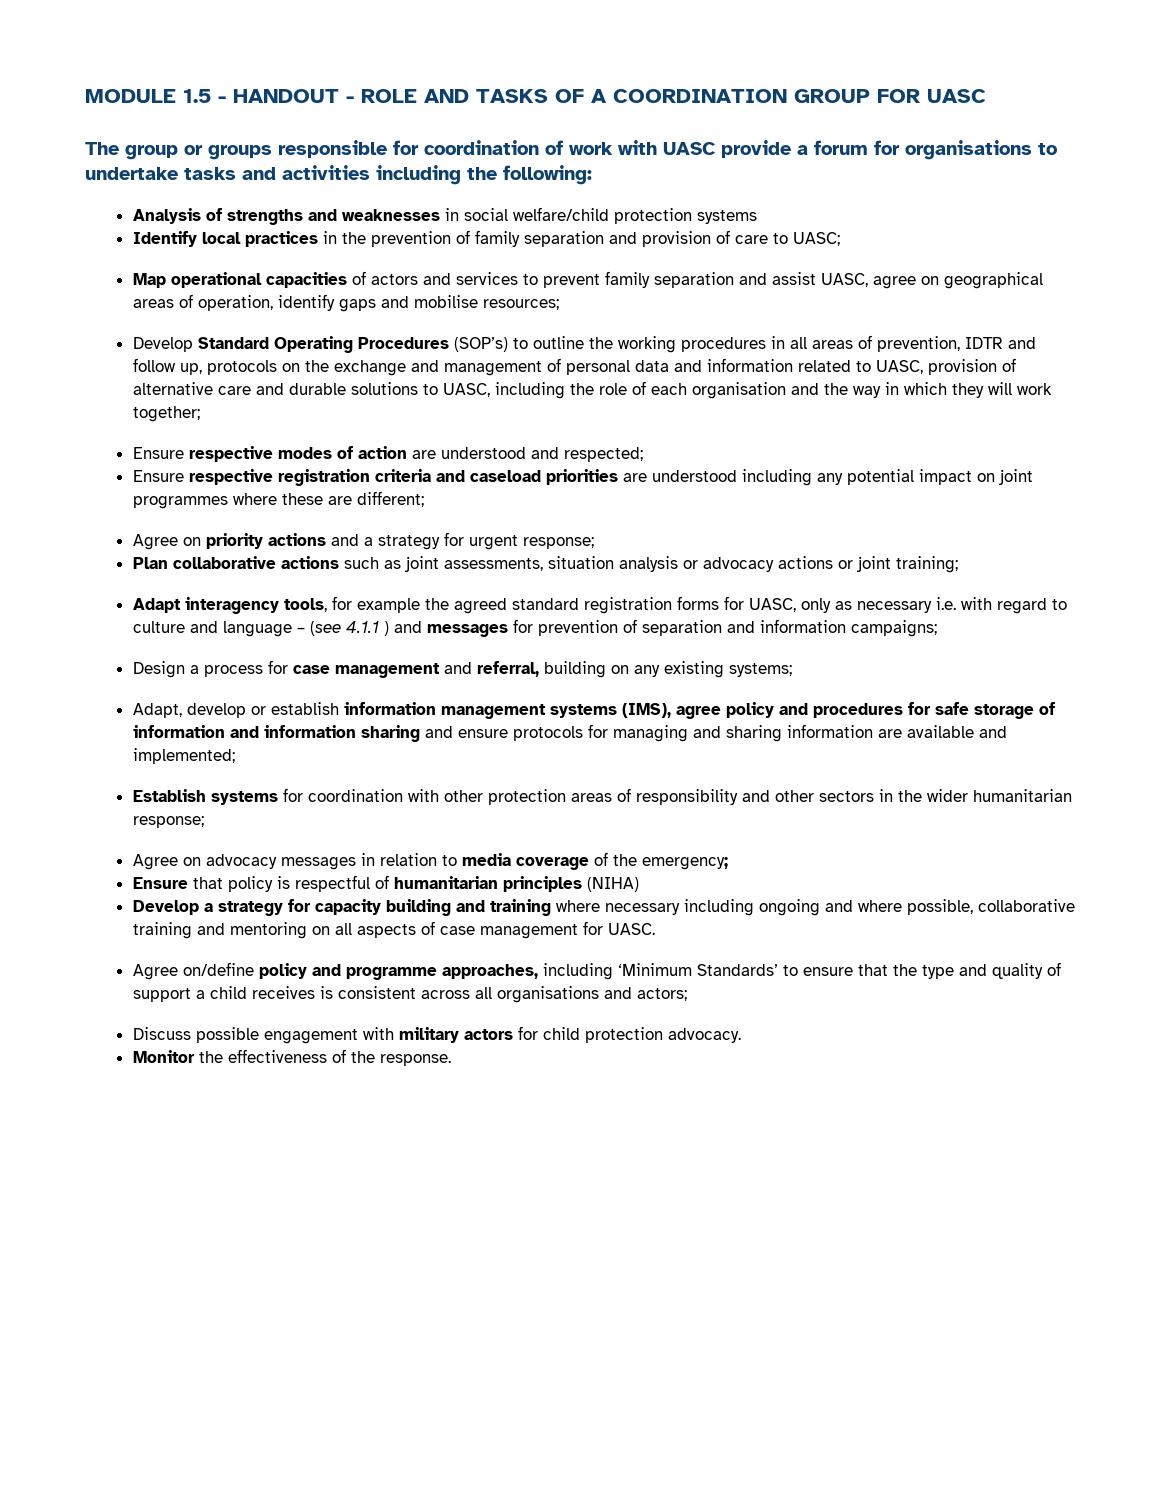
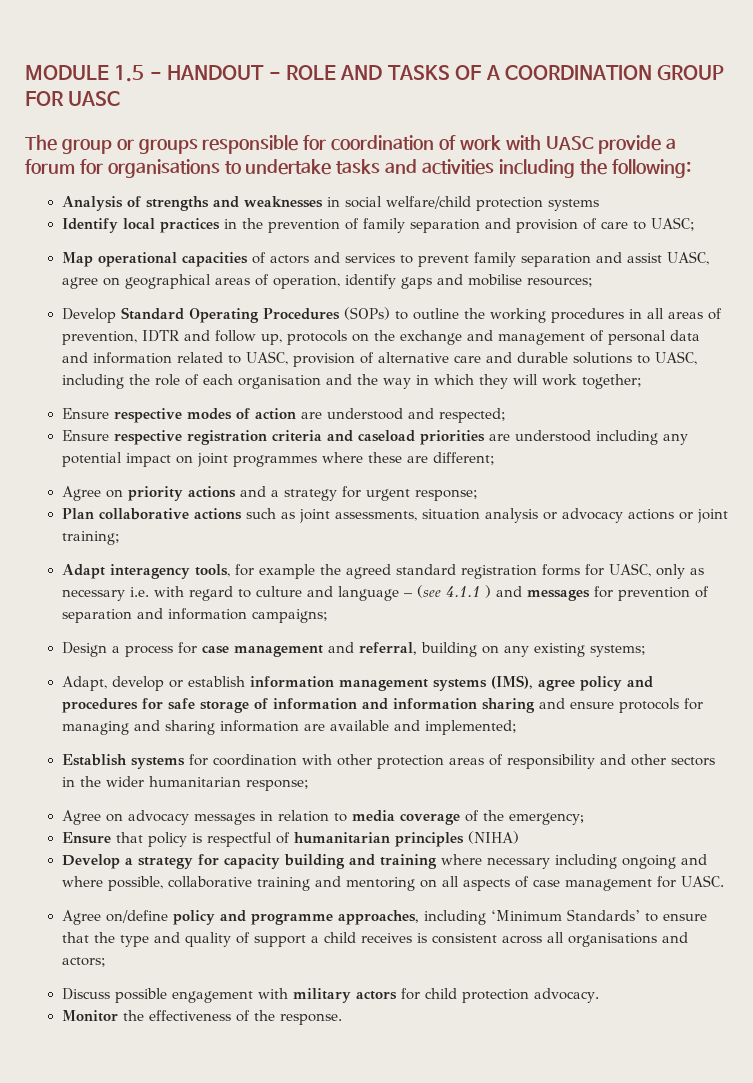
[453,337,508,352] (SOP’s) -> [343,307,390,320] (SOPs)

